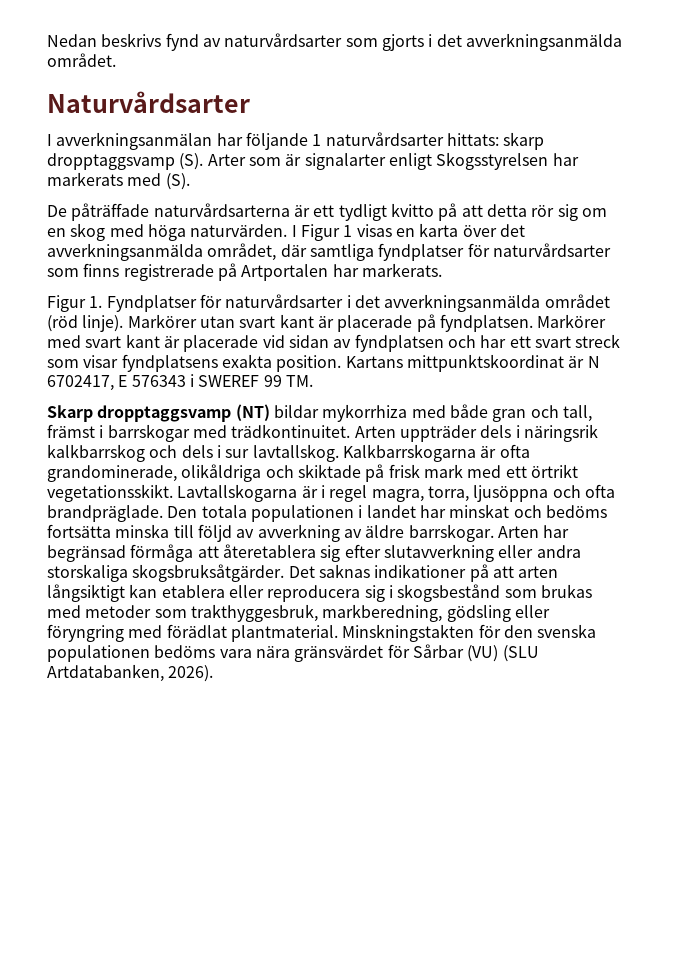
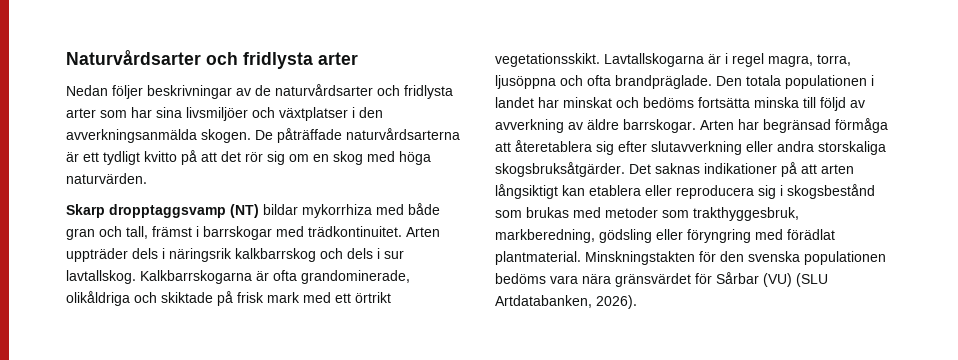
[47,33,622,51] [47,53,116,67] [47,91,250,113] [47,132,545,150] [47,152,579,170] [47,172,190,190] Nedan beskrivs fynd av naturvårdsarter som gjorts i det avverkningsanmälda området. // Naturvårdsarter // I avverkningsanmälan har följande 1 naturvårdsarter hittats: skarp dropptaggsvamp (S). Arter som är signalarter enligt Skogsstyrelsen har markerats med (S). // -> [66,50,358,69] [66,84,453,99] [66,107,383,121] [66,129,251,143] Naturvårdsarter och fridlysta arter // Nedan följer beskrivningar av de naturvårdsarter och fridlysta arter som har sina livsmiljöer och växtplatser i den avverkningsanmälda skogen.
[486,204,527,217] detta -> [221,151,241,162] det
[291,223,525,241] [47,243,611,261] [47,263,442,281] [47,294,610,312] [47,314,607,332] [47,334,621,352] [47,354,600,372] [47,374,313,391] I Figur 1 visas en karta över det avverkningsanmälda området, där samtliga fyndplatser för naturvårdsarter som finns registrerade på Artportalen har markerats. // Figur 1. Fyndplatser för naturvårdsarter i det avverkningsanmälda området (röd linje). Markörer utan svart kant är placerade på fyndplatsen. Markörer med svart kant är placerade vid sidan av fyndplatsen och har ett svart streck som visar fyndplatsens exakta position. Kartans mittpunktskoordinat är N 6702417, E 576343 i SWEREF 99 TM. -> (147, 178) none

